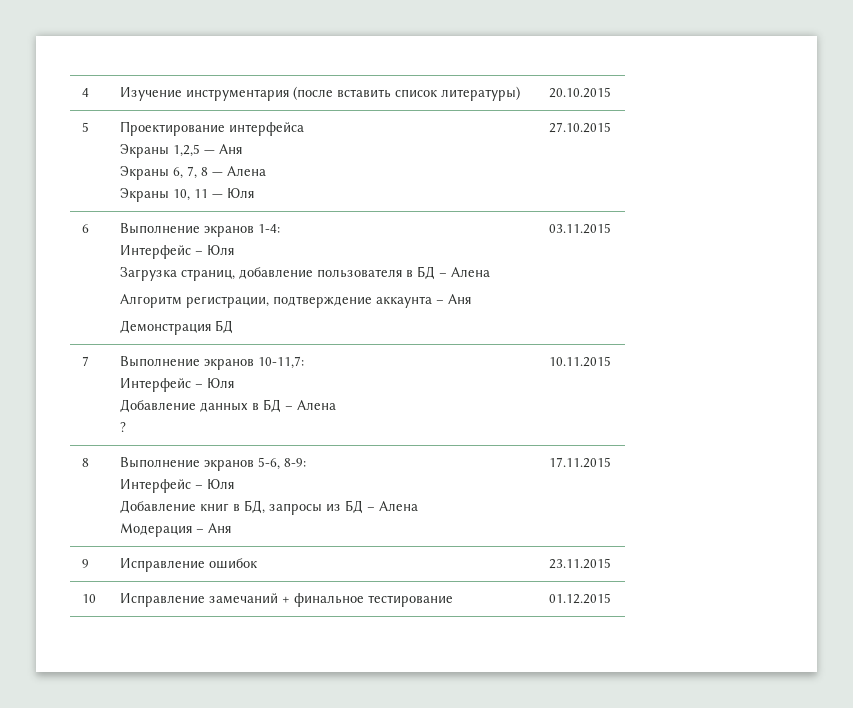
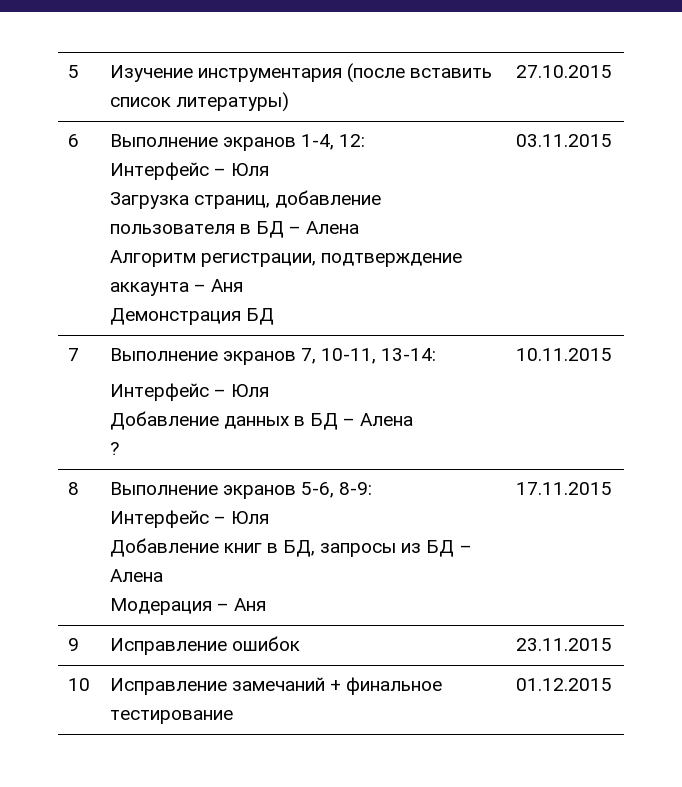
[81,88,89,97] 4 -> [67,65,79,78] 5
[548,87,611,98] [81,122,89,132] [119,121,304,136] [119,144,242,158] [119,166,266,180] [119,188,254,202] | 20.10.2015 // 5 | Проектирование интерфейса // Экраны 1,2,5 — Аня // Экраны 6, 7, 8 — Алена // Экраны 10, 11 — Юля -> (289, 102) none
[257,224,280,233] 1-4: -> [300,134,365,150] 1-4, 12:
[257,356,304,369] 10-11,7: -> [300,348,437,364] 7, 10-11, 13-14:

